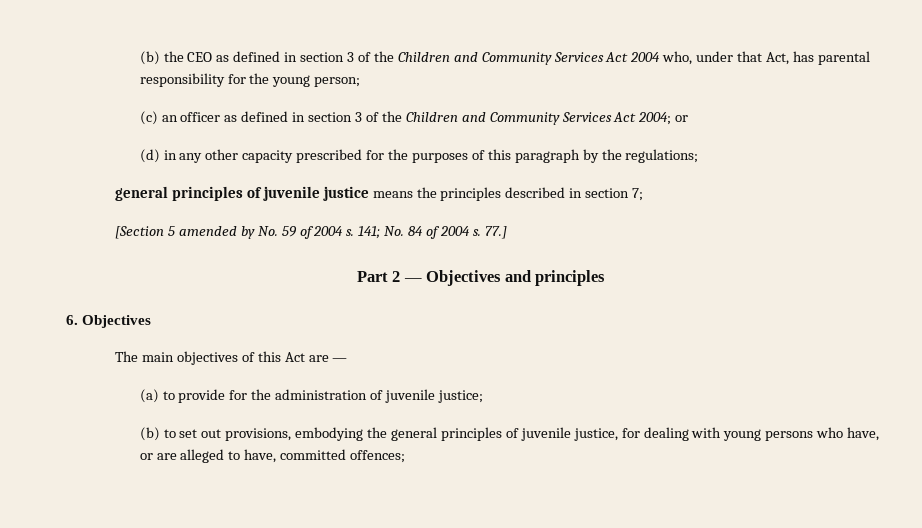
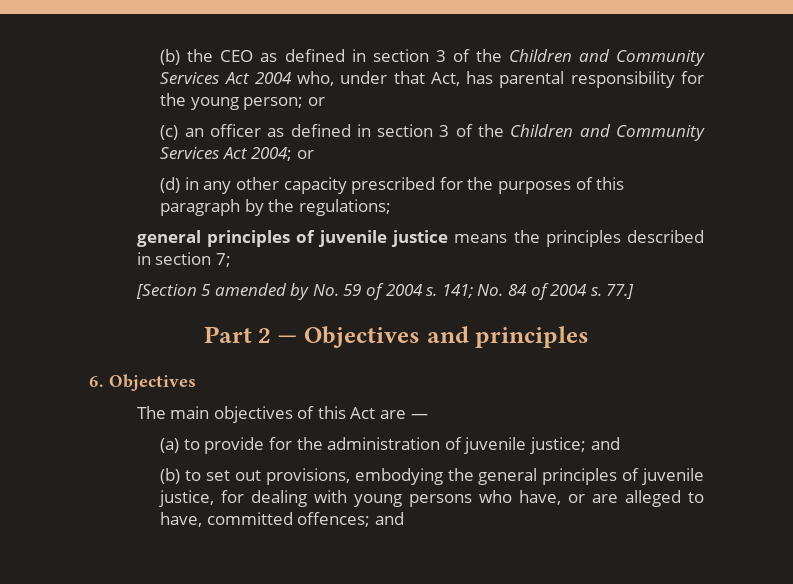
(361, 82) none -> [308,97,326,106] or
(483, 396) none -> [590,437,620,450] and
(406, 456) none -> [375,512,405,525] and

